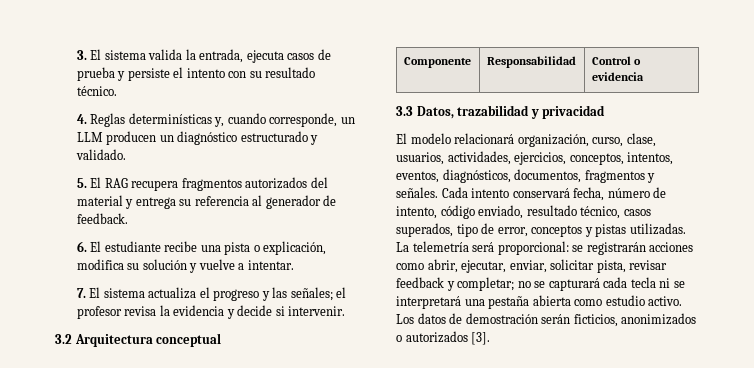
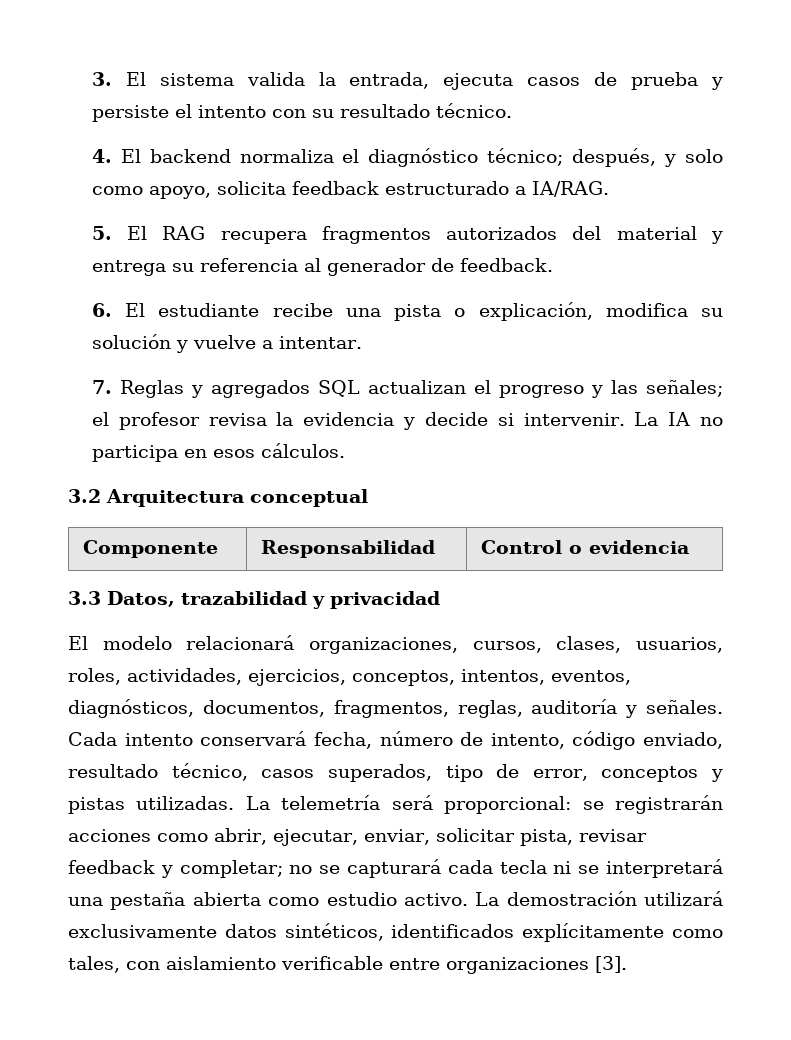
[90,113,355,127] [76,131,319,145] [75,149,126,160] Reglas determinísticas y, cuando corresponde, un LLM producen un diagnóstico estructurado y validado. -> [120,148,723,167] [91,181,609,199] El backend normaliza el diagnóstico técnico; después, y solo como apoyo, solicita feedback estructurado a IA/RAG.
[89,287,197,299] El sistema actualiza -> [119,380,466,398] Reglas y agregados SQL actualizan
(346, 311) none -> [634,412,724,426] [91,443,345,462] La IA no participa en esos cálculos.
[517,133,656,147] [396,152,444,165] organización, curso, clase, usuarios, -> [309,636,723,654] [68,668,121,685] organizaciones, cursos, clases, usuarios, roles,
[584,170,645,183] fragmentos -> [333,699,618,718] fragmentos, reglas, auditoría
[396,313,697,327] [396,331,468,343] Los datos de demostración serán ficticios, anonimizados o autorizados -> [475,891,723,906] [68,923,723,942] [68,956,589,974] La demostración utilizará exclusivamente datos sintéticos, identificados explícitamente como tales, con aislamiento verificable entre organizaciones

